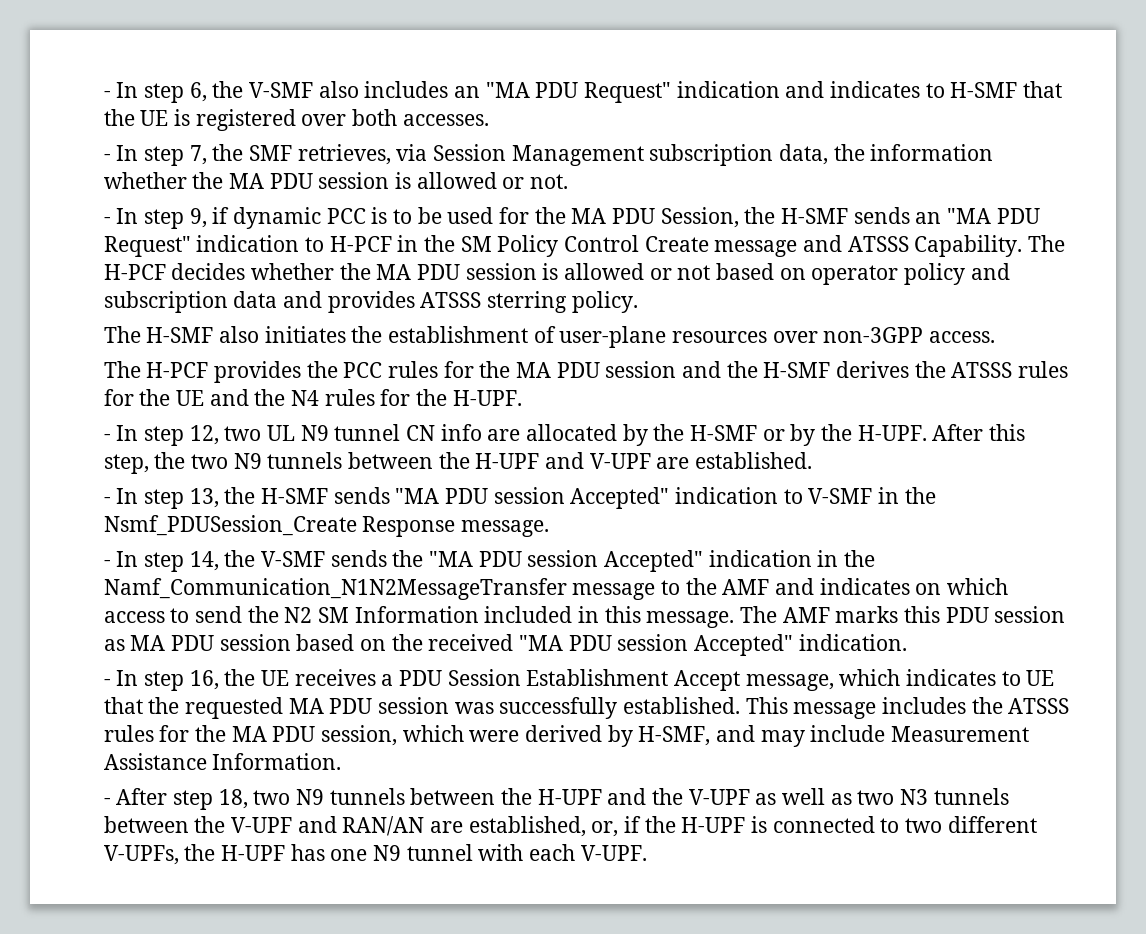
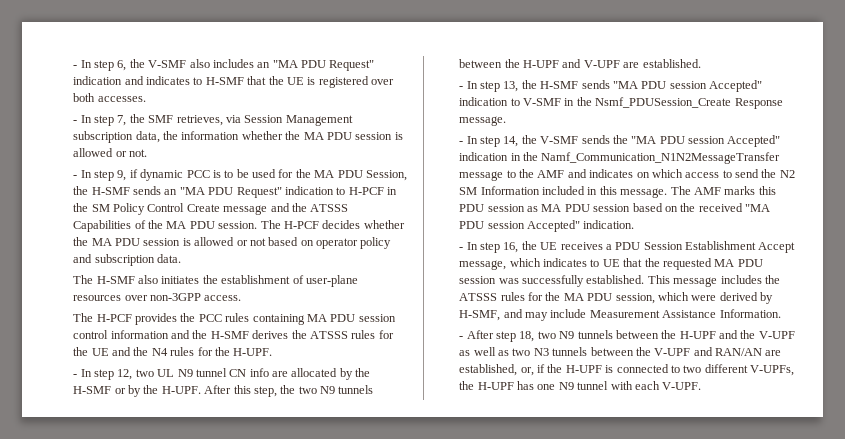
[847,235,1023,257] ATSSS Capability. -> [291,203,349,212] [73,220,258,232] the ATSSS Capabilities of the MA PDU session.
[233,291,638,313] data and provides ATSSS sterring policy. -> [157,254,182,263] data.
[443,361,677,378] for the MA PDU session -> [252,314,396,325] [73,330,169,339] containing MA PDU session control information

